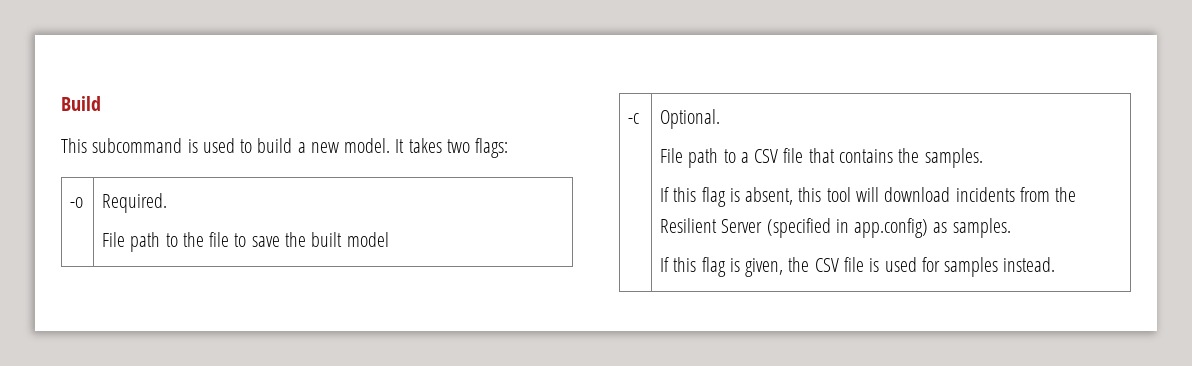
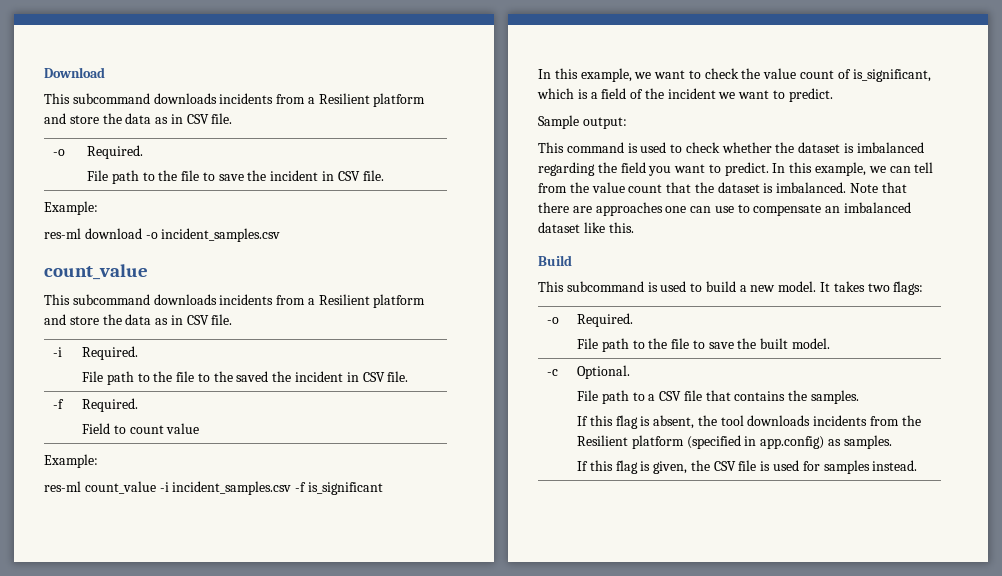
(61, 103) none -> [44,67,105,78] [44,93,426,107] [44,113,233,124] [52,149,65,156] [86,145,143,159] [86,170,384,184] [44,201,98,215] [44,228,281,242] [44,264,148,280] [44,294,426,308] [44,314,233,325] [52,347,62,357] [81,346,138,360] [81,371,409,385] [52,399,64,409] [81,398,138,412] [81,423,200,434] [44,454,98,468] [44,481,383,495] [538,68,931,82] [537,88,833,102] [538,115,627,129] [538,142,924,153] [538,162,934,176] [538,182,907,193] [538,202,912,216] [538,222,634,233] Download // This subcommand downloads incidents from a Resilient platform and store the data as in CSV file. // -o | Required. // File path to the file to save the incident in CSV file. // Example: // res-ml download -o incident_samples.csv // count_value // This subcommand downloads incidents from a Resilient platform and store the data as in CSV file. // -i | Required. // File path to the file to the saved the incident in CSV file. // -f | Required. // Field to count value // Example: // res-ml count_value -i incident_samples.csv -f is_significant // In this example, we want to check the value count of is_significant, which is a field of the incident we want to predict. // Sample output: // This command is used to check whether the dataset is imbalanced regarding the field you want to predict. In this example, we can tell from the value count that the dataset is imbalanced. Note that there are approaches one can use to compensate an imbalanced dataset like this. //
[346,232,389,247] model -> [792,338,831,349] model.
[798,187,951,202] this tool will download -> [697,415,811,426] the tool downloads
[721,219,763,233] Server -> [631,435,684,449] platform

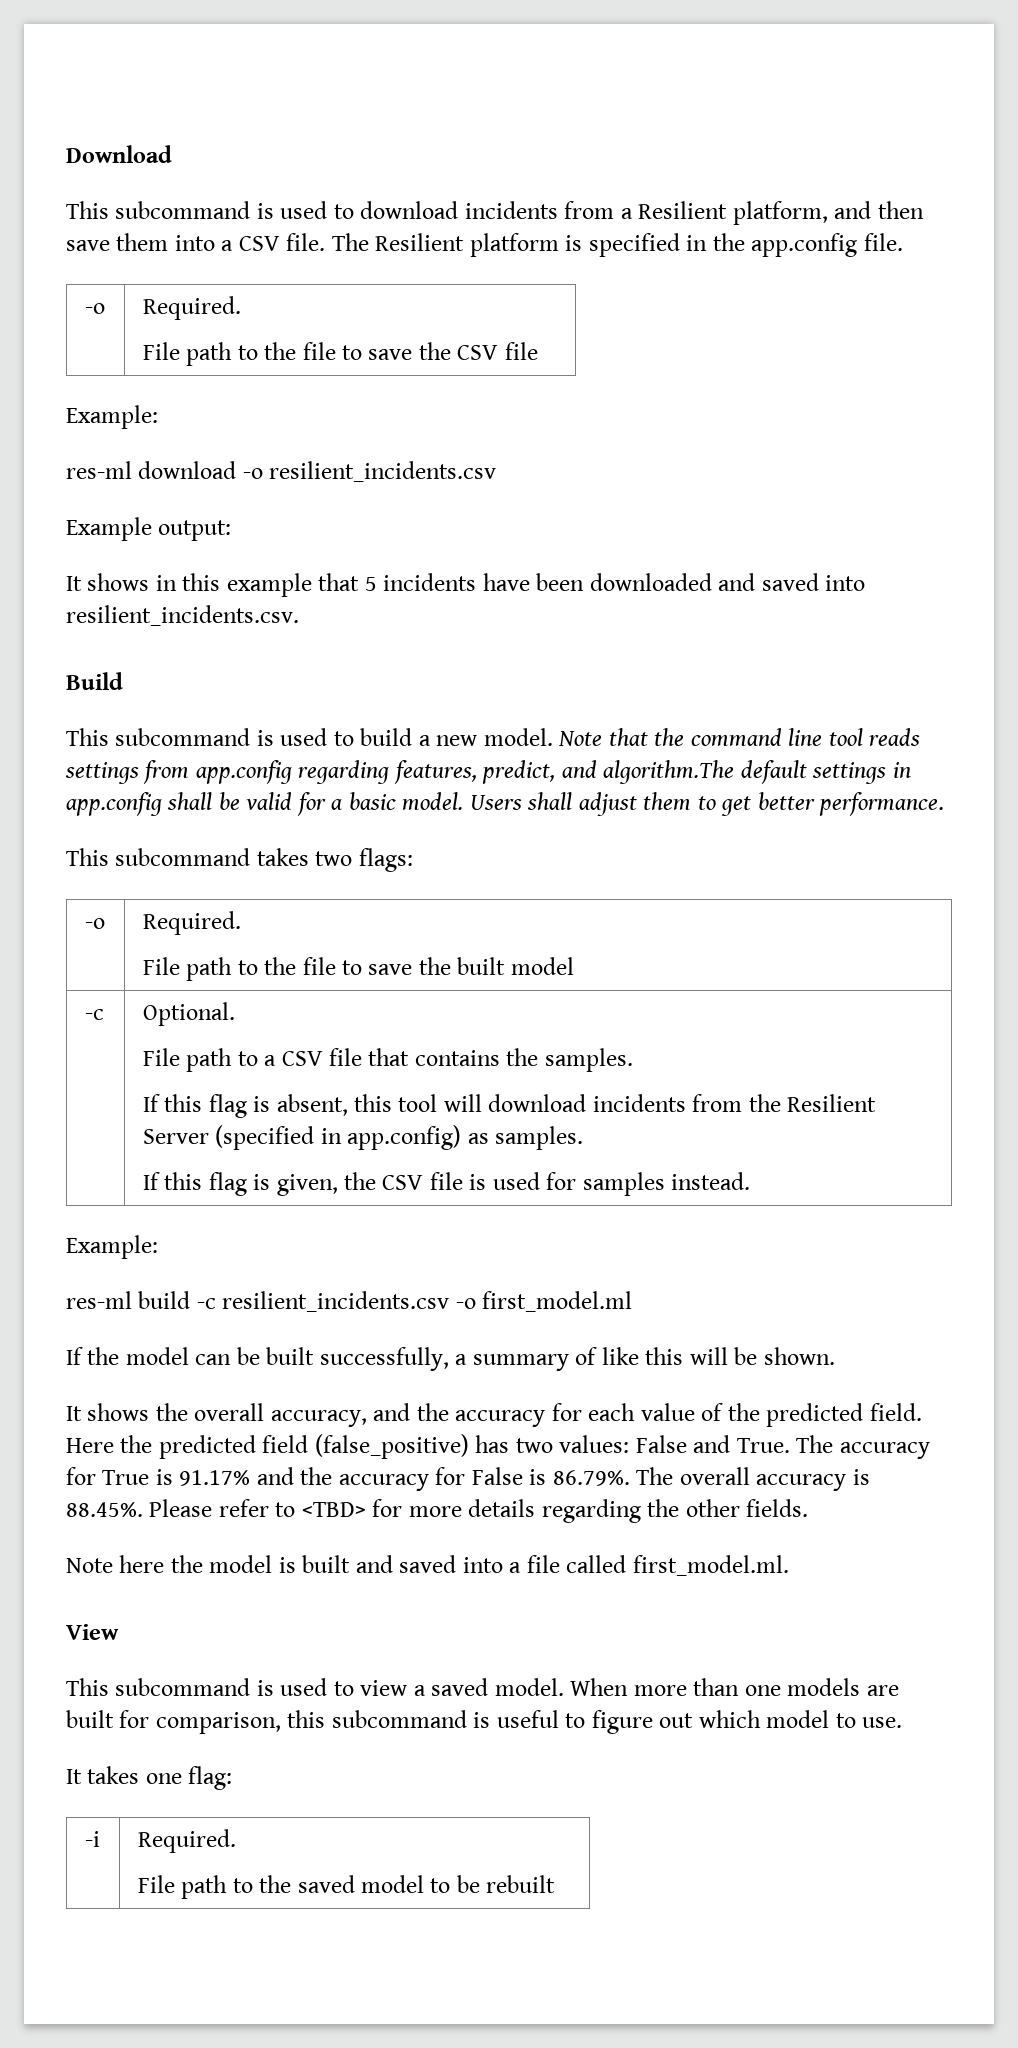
[153,93,426,107] [44,113,209,124] downloads incidents from a Resilient platform and store the data as in CSV -> [256,201,924,225] [66,233,858,257] is used to download incidents from a Resilient platform, and then save them into a CSV file. The Resilient platform is specified in the app.config
[270,170,384,181] incident in CSV file. -> [457,342,538,360] CSV file
[161,228,281,242] [44,264,148,280] [44,294,426,308] [44,314,233,325] [52,347,62,357] [81,346,138,360] [81,371,409,385] [52,399,64,409] [81,398,138,412] [81,423,200,434] [44,454,98,468] [44,481,383,495] [538,68,931,82] [537,88,833,102] [538,115,627,129] [538,142,924,153] [538,162,934,176] [538,182,907,193] [538,202,912,216] [538,222,634,233] incident_samples.csv // count_value // This subcommand downloads incidents from a Resilient platform and store the data as in CSV file. // -i | Required. // File path to the file to the saved the incident in CSV file. // -f | Required. // Field to count value // Example: // res-ml count_value -i incident_samples.csv -f is_significant // In this example, we want to check the value count of is_significant, which is a field of the incident we want to predict. // Sample output: // This command is used to check whether the dataset is imbalanced regarding the field you want to predict. In this example, we can tell from the value count that the dataset is imbalanced. Note that there are approaches one can use to compensate an imbalanced dataset like this. -> [269,461,497,482] [66,517,232,541] [66,573,866,597] [66,605,299,626] resilient_incidents.csv // Example output: // It shows in this example that 5 incidents have been downloaded and saved into resilient_incidents.csv.
[820,282,831,292] It -> [558,728,921,746] [65,760,911,784] [66,792,945,816] [66,848,251,866] Note that the command line tool reads settings from app.config regarding features, predict, and algorithm.The default settings in app.config shall be valid for a basic model. Users shall adjust them to get better performance. // This subcommand
[792,338,831,349] model. -> [510,957,574,975] model
[697,415,811,426] the tool downloads -> [354,1094,587,1112] this tool will download
[631,435,684,449] platform -> [142,1129,209,1144] Server
(918, 465) none -> [66,1235,158,1259] [66,1291,633,1312] [66,1347,835,1371] [66,1403,922,1427] [66,1434,930,1459] [66,1467,870,1491] [66,1499,809,1523] [66,1555,789,1576] [66,1624,119,1640] [66,1678,899,1696] [66,1710,903,1734] [66,1766,233,1790] [84,1831,100,1847] [137,1829,236,1853] [137,1875,556,1899] // Example: // res-ml build -c resilient_incidents.csv -o first_model.ml // If the model can be built successfully, a summary of like this will be shown. // It shows the overall accuracy, and the accuracy for each value of the predicted field. Here the predicted field (false_positive) has two values: False and True. The accuracy for True is 91.17% and the accuracy for False is 86.79%. The overall accuracy is 88.45%. Please refer to <TBD> for more details regarding the other fields. // Note here the model is built and saved into a file called first_model.ml. // View // This subcommand is used to view a saved model. When more than one models are built for comparison, this subcommand is useful to figure out which model to use. // It takes one flag: // -i | Required. // File path to the saved model to be rebuilt

